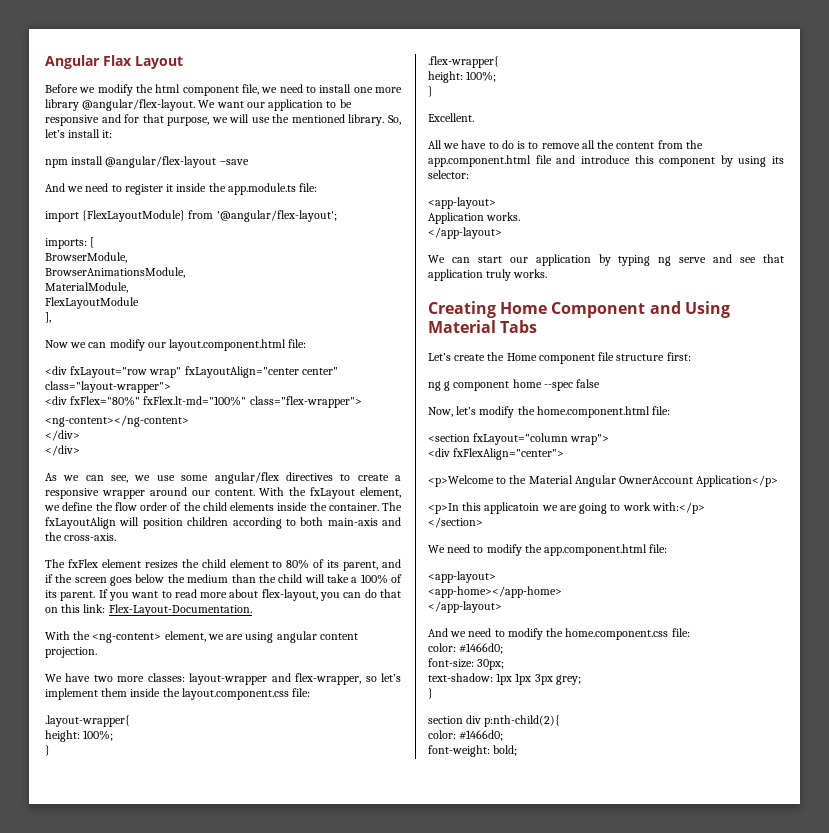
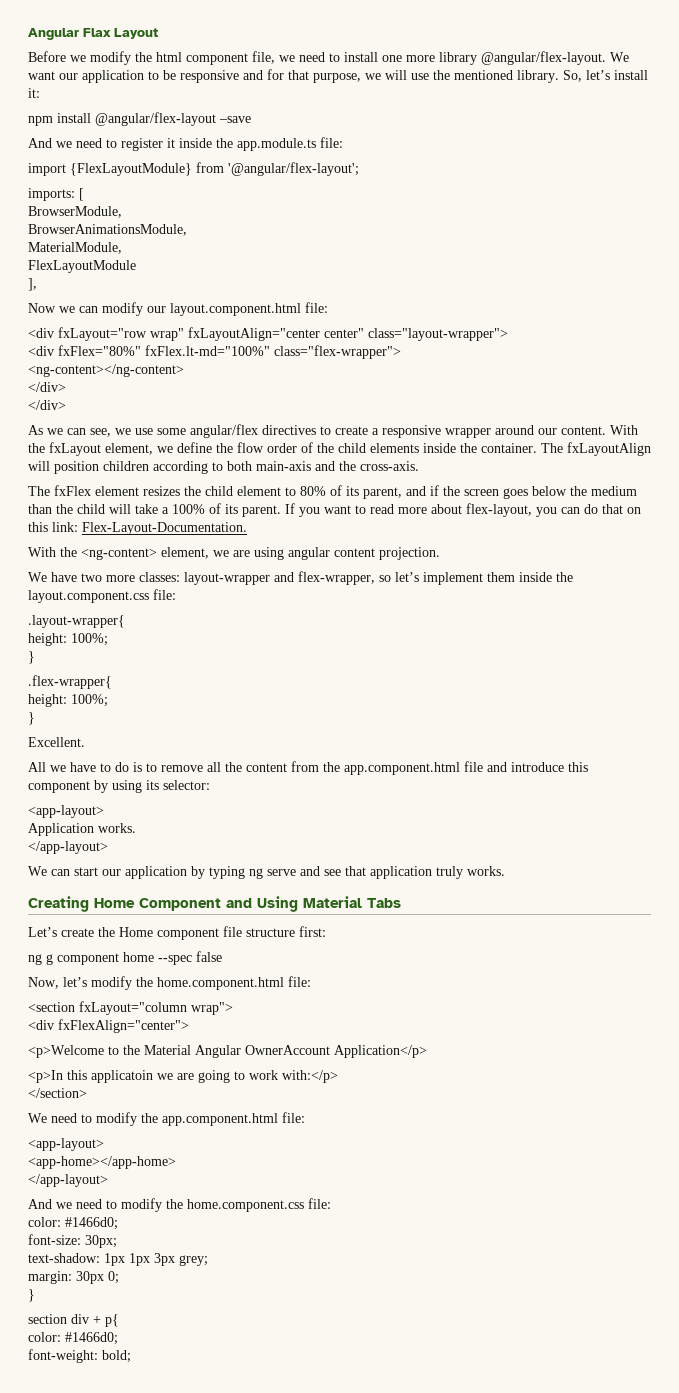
(581, 680) none -> [28,1271,119,1284] // margin: 30px 0;
[484,715,561,727] p:nth-child(2){ -> [93,1314,119,1327] + p{

